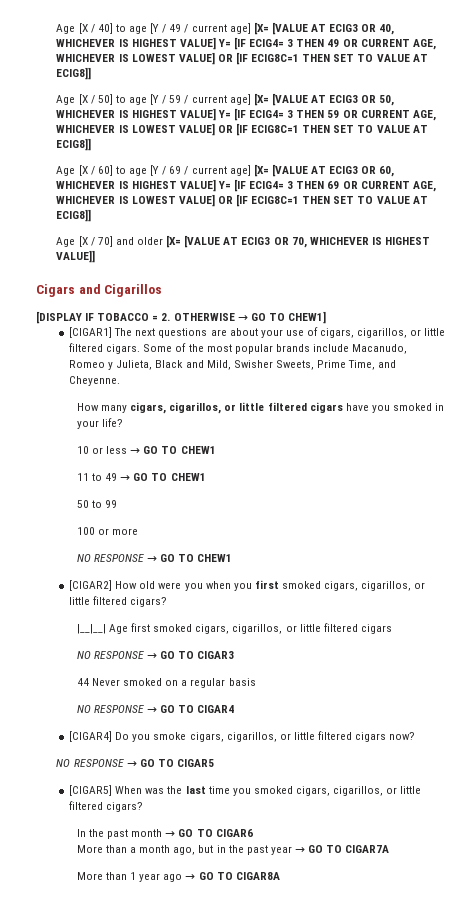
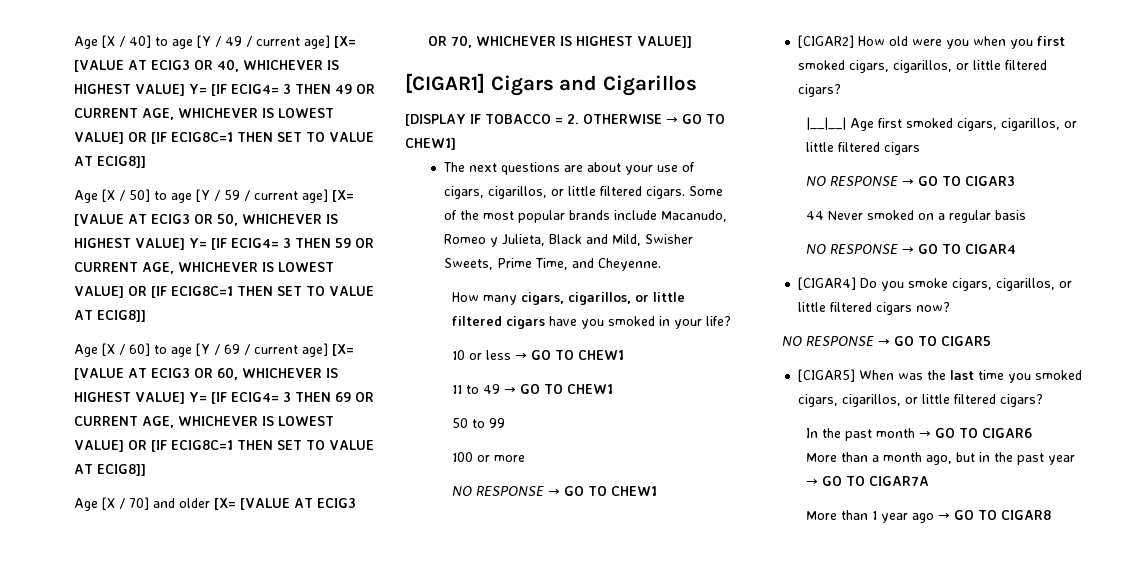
(96, 256) none -> [405,73,485,93] [CIGAR1]
[69,327,113,338] [CIGAR1] -> (456, 144) none
[235,872,280,880] CIGAR8A -> [1000,510,1051,520] CIGAR8

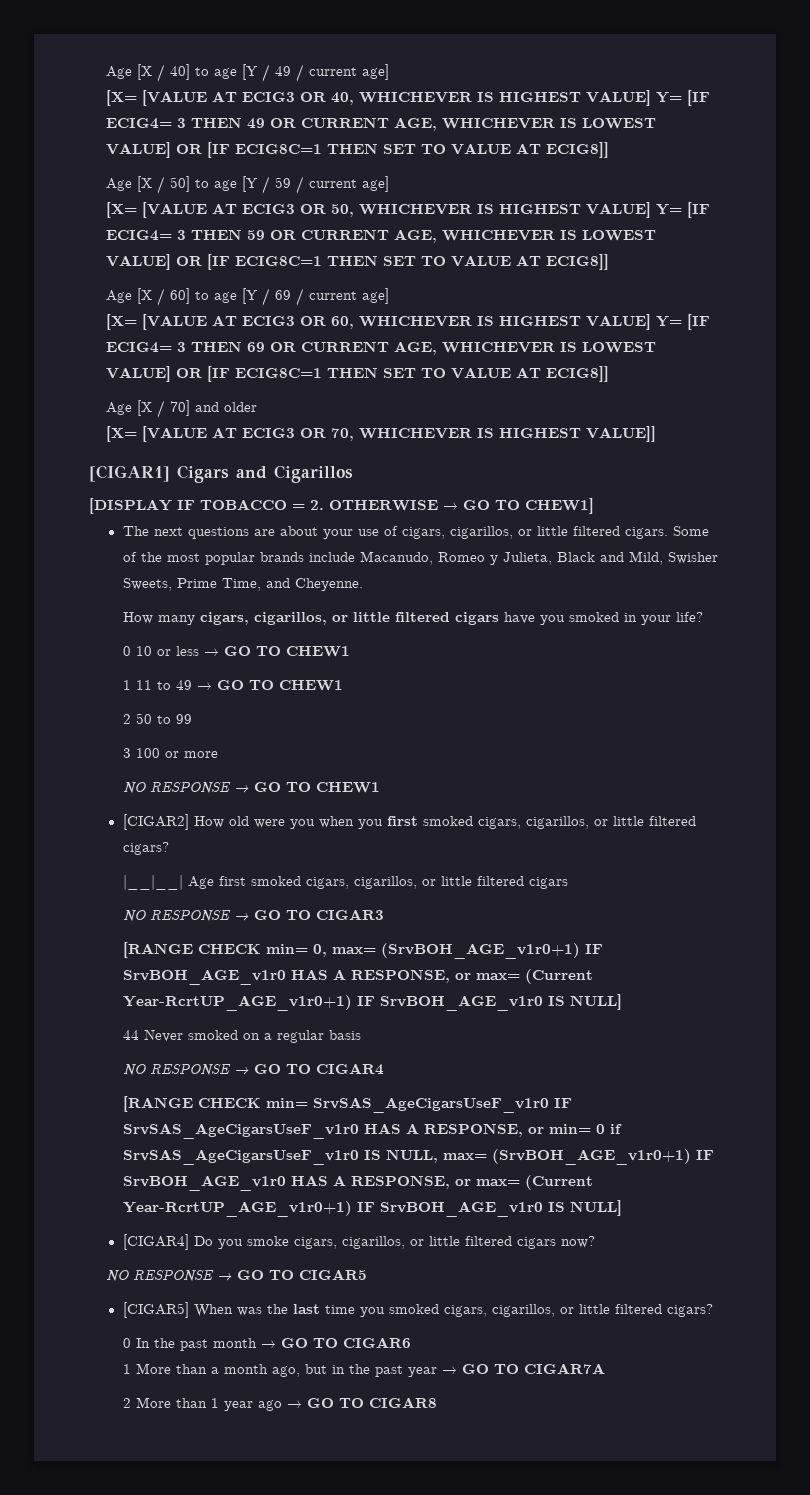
(331, 42) none -> (390, 72) //
(329, 196) none -> (390, 184) //
(329, 350) none -> (390, 296) //
(211, 503) none -> (258, 407) //
(731, 321) none -> [123,646,132,656] 0
(624, 355) none -> [123,680,132,690] 1
(613, 389) none -> [123,714,132,724] 2
(505, 423) none -> [123,748,132,758] 3
(1015, 181) none -> [123,942,604,959] [123,969,594,985] [123,994,623,1011] // [RANGE CHECK min= 0, max= (SrvBOH_AGE_v1r0+1) IF SrvBOH_AGE_v1r0 HAS A RESPONSE, or max= (Current Year-RcrtUP_AGE_v1r0+1) IF SrvBOH_AGE_v1r0 IS NULL]
(1016, 249) none -> [123,1096,573,1113] [123,1123,623,1139] [123,1149,715,1165] [123,1175,594,1191] [123,1200,623,1217] // [RANGE CHECK min= SrvSAS_AgeCigarsUseF_v1r0 IF SrvSAS_AgeCigarsUseF_v1r0 HAS A RESPONSE, or min= 0 if SrvSAS_AgeCigarsUseF_v1r0 IS NULL, max= (SrvBOH_AGE_v1r0+1) IF SrvBOH_AGE_v1r0 HAS A RESPONSE, or max= (Current Year-RcrtUP_AGE_v1r0+1) IF SrvBOH_AGE_v1r0 IS NULL]
(1043, 400) none -> [123,1338,132,1348] 0
(1032, 433) none -> [123,1364,132,1374] 1
(929, 481) none -> [123,1398,132,1408] 2

